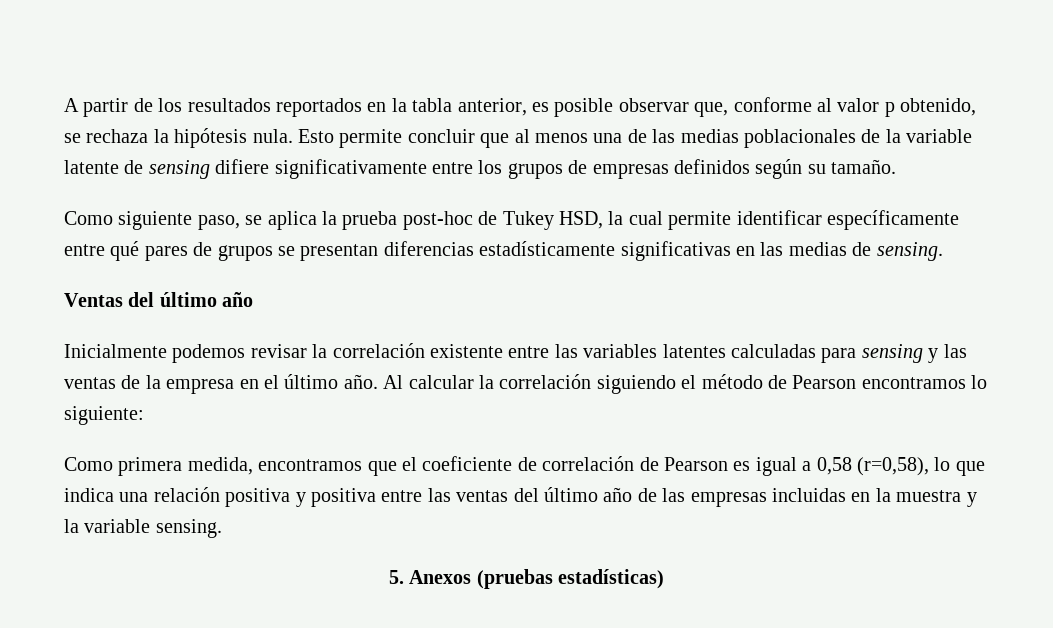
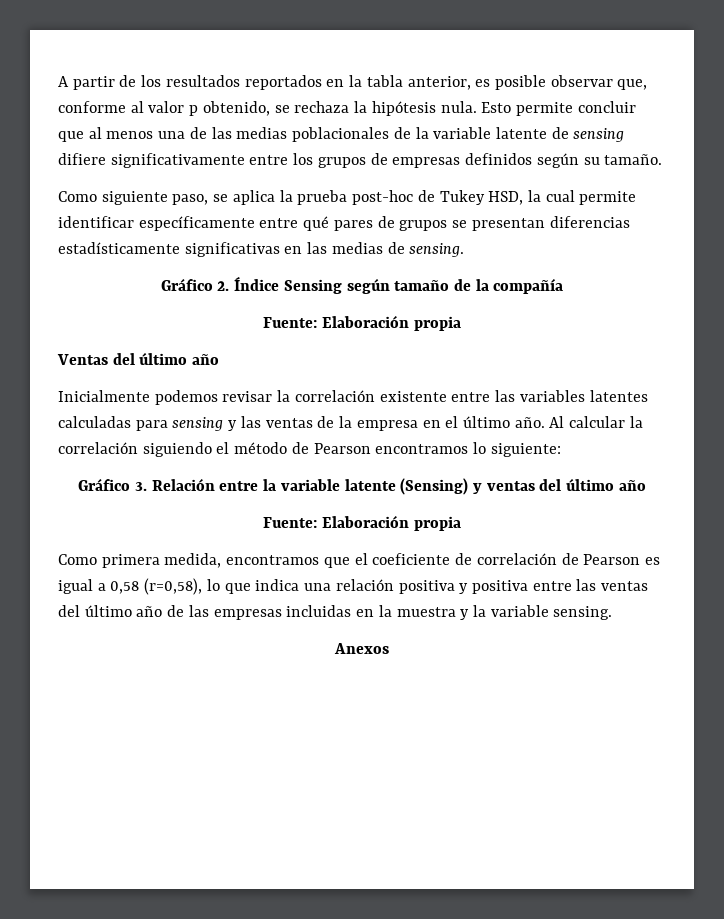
(943, 251) none -> [160,276,564,294] [263,315,461,331] // Gráfico 2. Índice Sensing según tamaño de la compañía // Fuente: Elaboración propia
(144, 415) none -> [78,478,646,495] [263,515,461,531] // Gráfico 3. Relación entre la variable latente (Sensing) y ventas del último año // Fuente: Elaboración propia
[388,569,665,589] 5. Anexos (pruebas estadísticas) -> [334,643,389,654] Anexos

